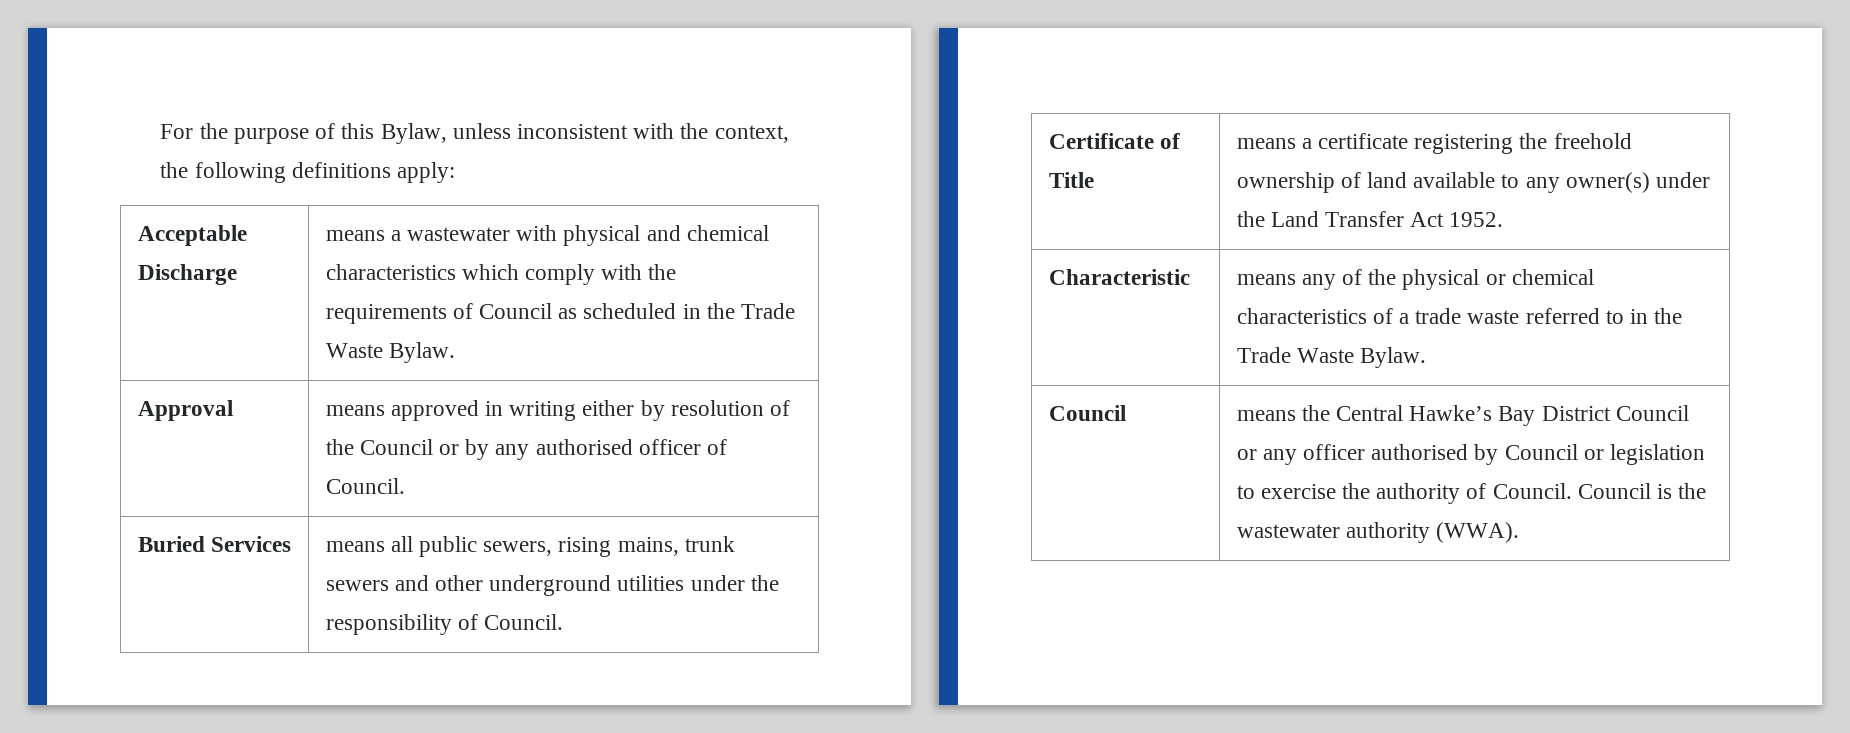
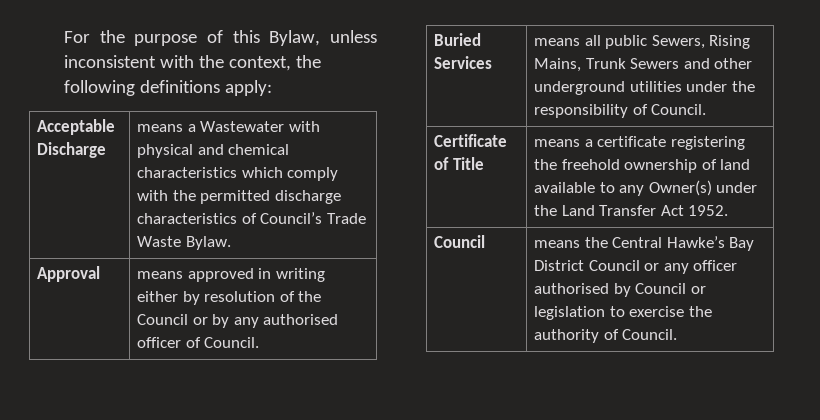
[407,227,511,241] wastewater -> [200,121,285,132] Wastewater
[325,303,735,324] requirements of Council as scheduled in the -> [200,190,341,204] [137,212,323,224] permitted discharge characteristics of Council’s
[483,536,735,557] [325,580,389,591] sewers, rising mains, trunk sewers -> [651,35,751,49] [534,58,680,72] Sewers, Rising Mains, Trunk Sewers
[1565,172,1650,193] owner(s) -> [648,180,712,196] Owner(s)
[1048,269,1190,285] [1236,269,1594,290] [1236,308,1683,324] [1236,347,1427,368] // Characteristic | means any of the physical or chemical characteristics of a trade waste referred to in the Trade Waste Bylaw. -> (729, 210) none
[1577,483,1707,499] [1236,522,1520,543] Council is the wastewater authority (WWA). -> (678, 334) none

